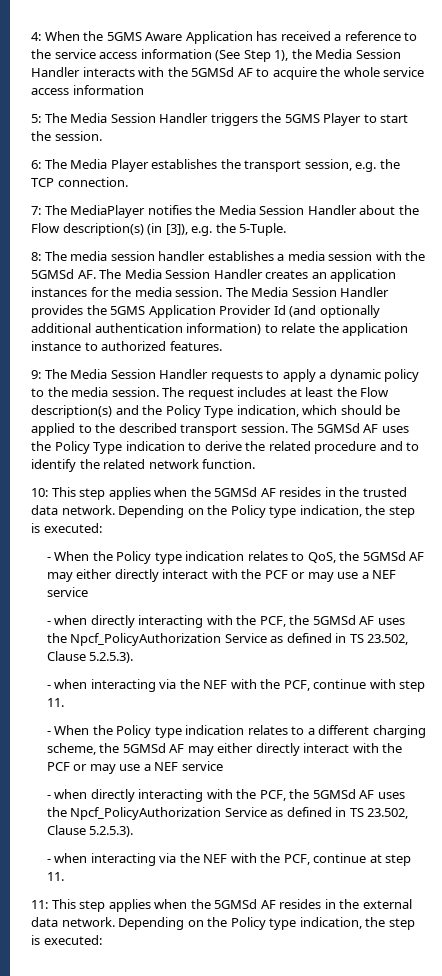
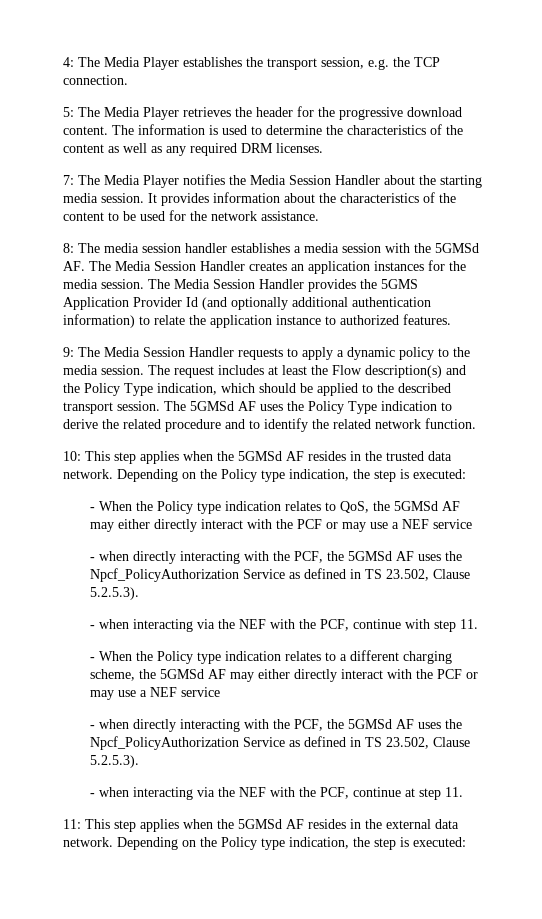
[44,31,418,44] [31,49,401,62] [31,67,425,80] [31,85,144,95] [31,113,409,126] [31,131,102,141] [31,160,42,169] When the 5GMS Aware Application has received a reference to the service access information (See Step 1), the Media Session Handler interacts with the 5GMSd AF to acquire the whole service access information // 5: The Media Session Handler triggers the 5GMS Player to start the session. // 6: -> (74, 62) none
(128, 182) none -> [62,106,462,120] [62,124,463,135] [62,143,323,156] // 5: The Media Player retrieves the header for the progressive download content. The information is used to determine the characteristics of the content as well as any required DRM licenses.
[70,205,146,218] MediaPlayer -> [103,175,179,188] Media Player
[31,223,287,236] Flow description(s) (in [3]), e.g. the 5-Tuple. -> [439,175,482,188] [62,192,456,206] [62,210,319,221] starting media session. It provides information about the characteristics of the content to be used for the network assistance.

